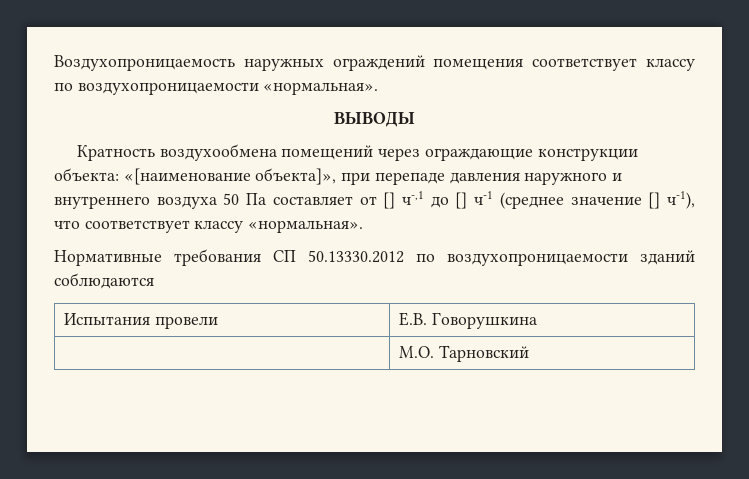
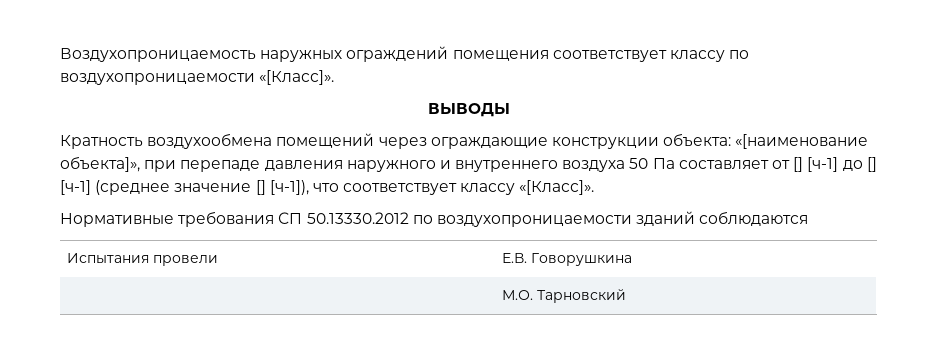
[263,82,379,95] «нормальная». -> [259,70,335,85] «[Класс]».
[402,191,425,205] ч-,1 -> [807,157,839,172] [ч-1]
[474,191,494,205] ч-1 -> [60,180,91,195] [ч-1]
[667,191,695,209] ч-1), -> [269,180,309,195] [ч-1]),
[248,220,364,233] «нормальная». -> [519,180,595,195] «[Класс]».

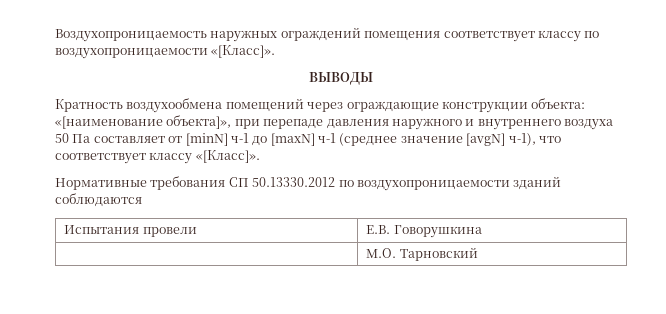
[793,157,877,172] [60,180,309,195] [] [ч-1] до [] [ч-1] (среднее значение [] [ч-1]), -> [185,133,536,146] [minN] ч-1 до [maxN] ч-1 (среднее значение [avgN] ч-1),

